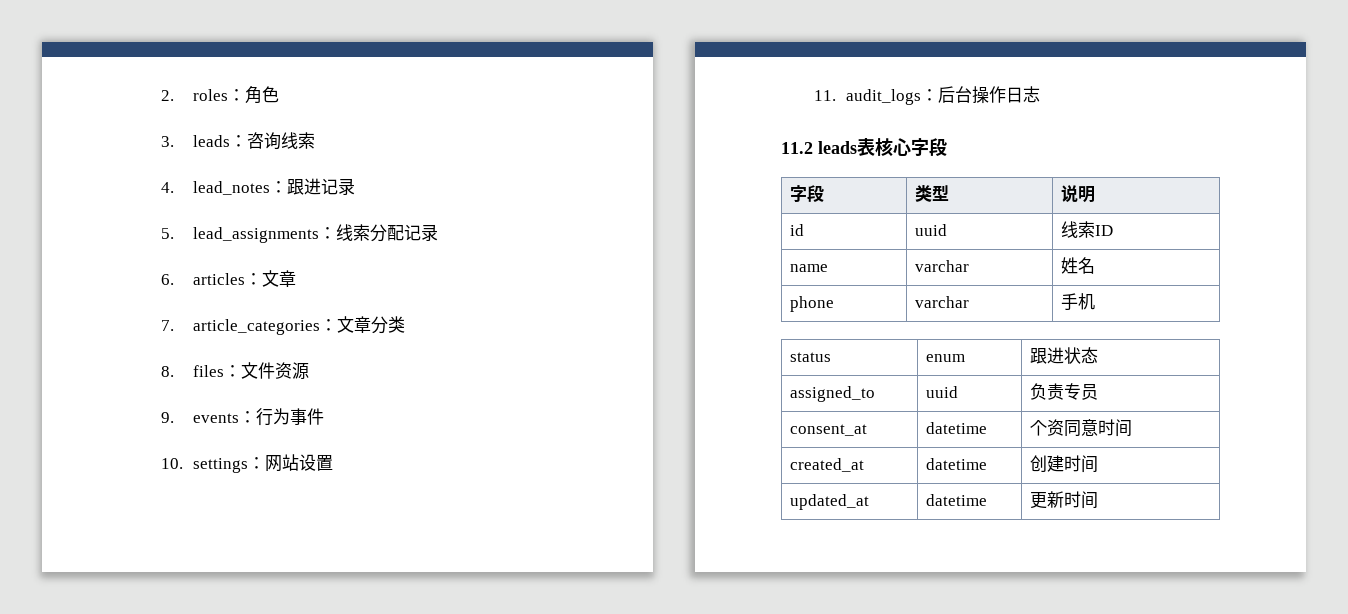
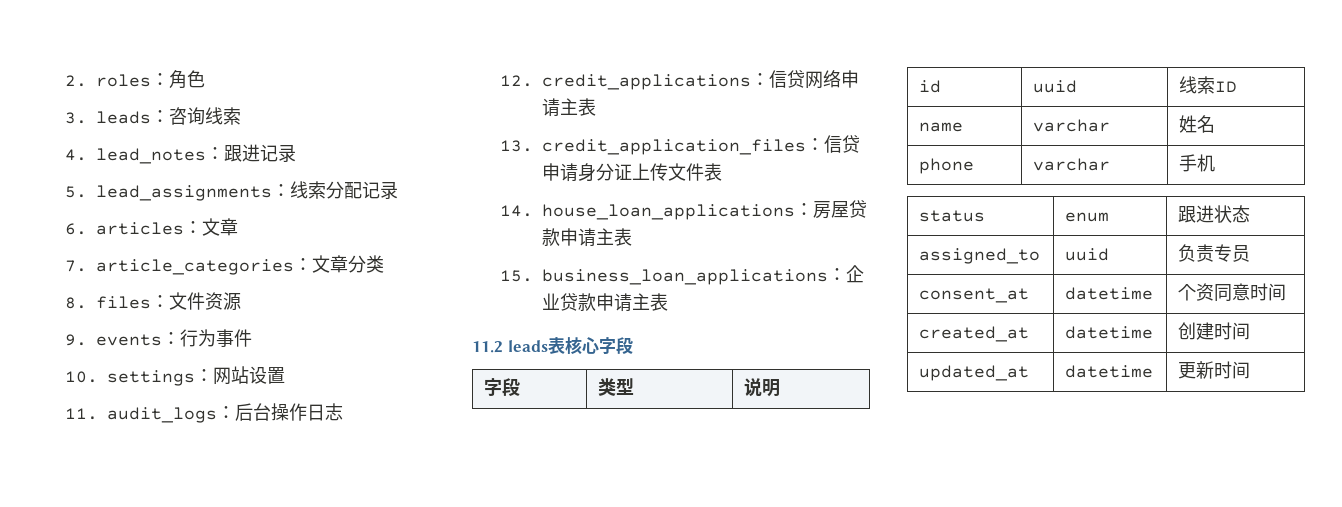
(1041, 94) none -> [499,70,859,90] [541,98,596,117] [499,135,860,155] [541,163,722,182] [499,200,867,220] [541,228,632,247] [499,265,864,285] [541,293,668,312] // 12. credit_applications：信贷网络申请主表 // 13. credit_application_files：信贷申请身分证上传文件表 // 14. house_loan_applications：房屋贷款申请主表 // 15. business_loan_applications：企业贷款申请主表

